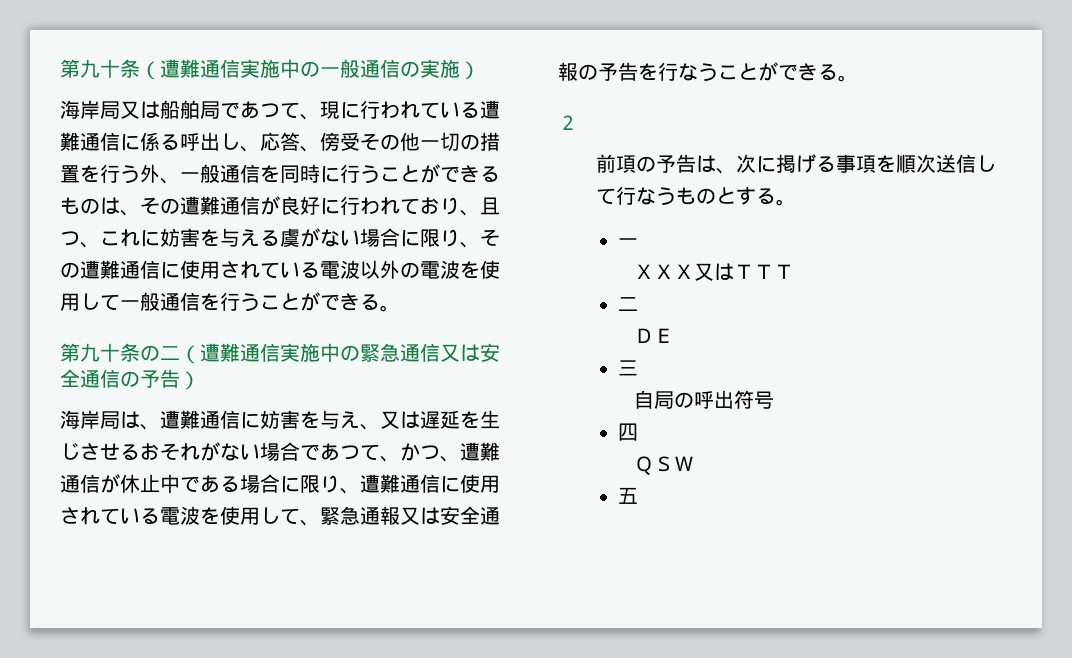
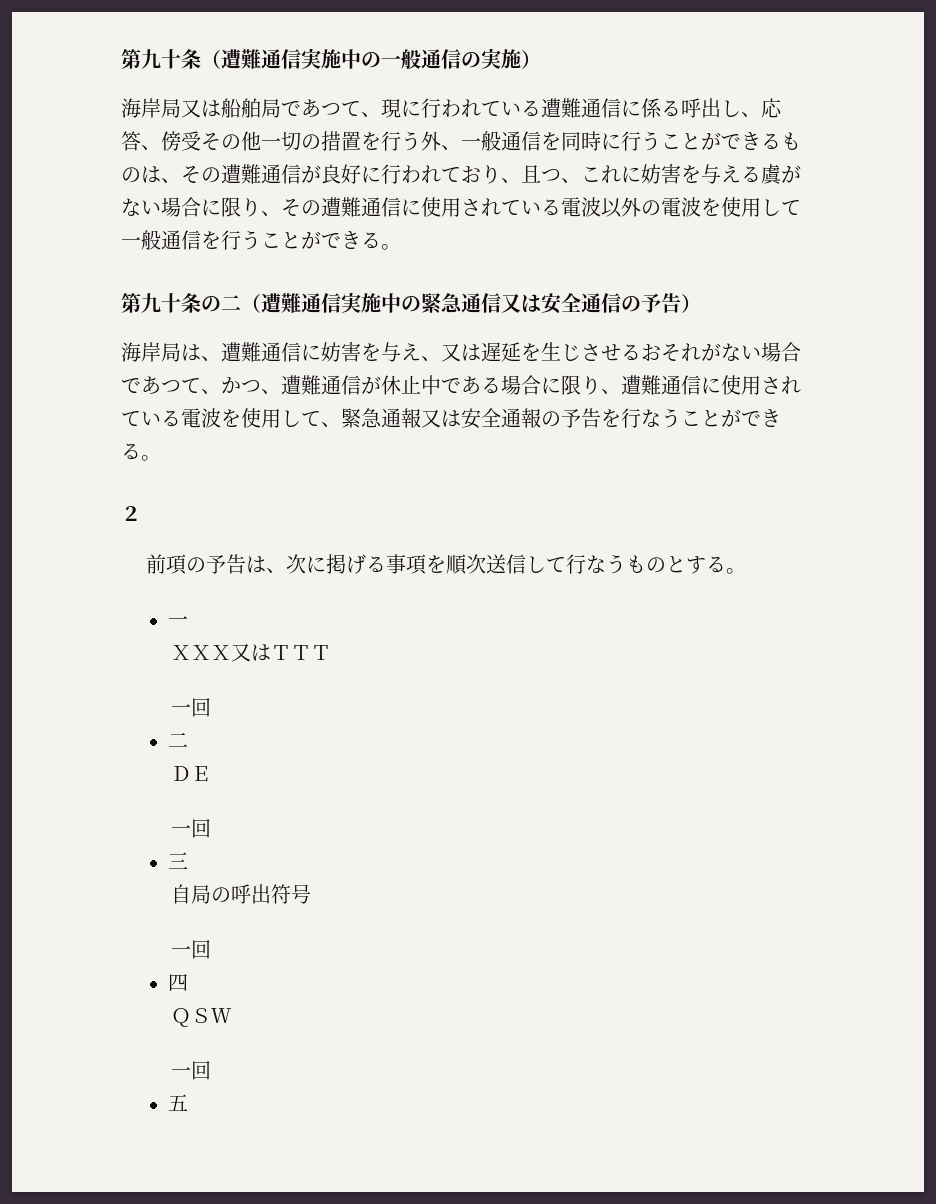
(795, 271) none -> [171,698,212,717] // 一回
(675, 335) none -> [171,819,212,838] // 一回
(775, 400) none -> [171,940,212,959] // 一回
(695, 463) none -> [171,1061,212,1080] // 一回

